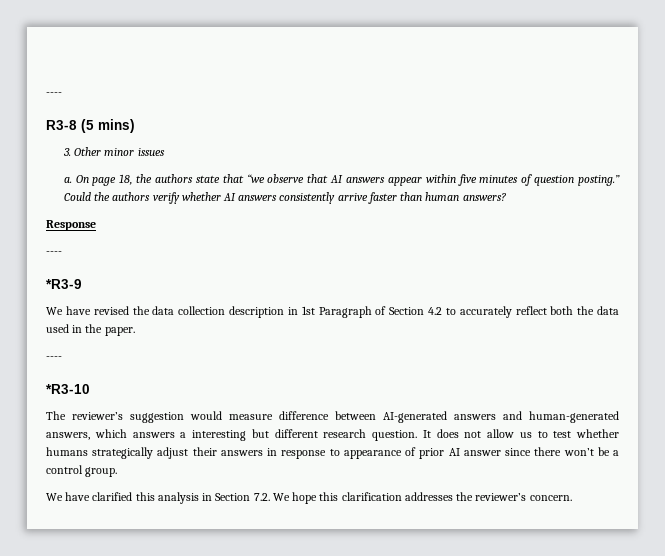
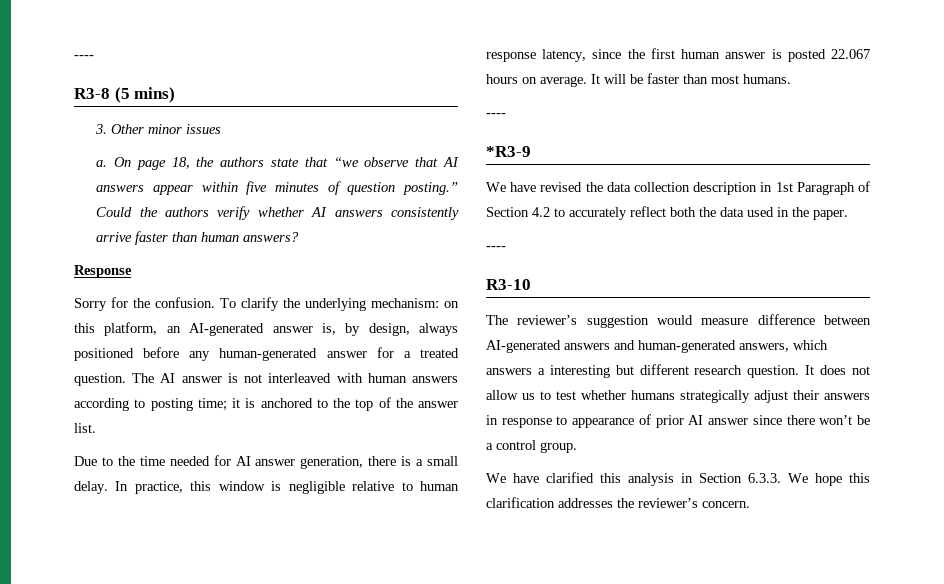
(96, 225) none -> [74,297,459,311] [74,322,458,336] [74,347,460,361] [74,373,459,386] [74,397,458,411] [74,423,96,433] [74,455,459,469] [74,481,460,494] [486,48,870,62] [486,73,791,87] // Sorry for the confusion. To clarify the underlying mechanism: on this platform, an AI-generated answer is, by design, always positioned before any human-generated answer for a treated question. The AI answer is not interleaved with human answers according to posting time; it is anchored to the top of the answer list. // Due to the time needed for AI answer generation, there is a small delay. In practice, this window is negligible relative to human response latency, since the first human answer is posted 22.067 hours on average. It will be faster than most humans.
[46,384,90,394] *R3-10 -> [486,279,531,290] R3-10
[253,493,270,501] 7.2. -> [748,473,781,483] 6.3.3.

